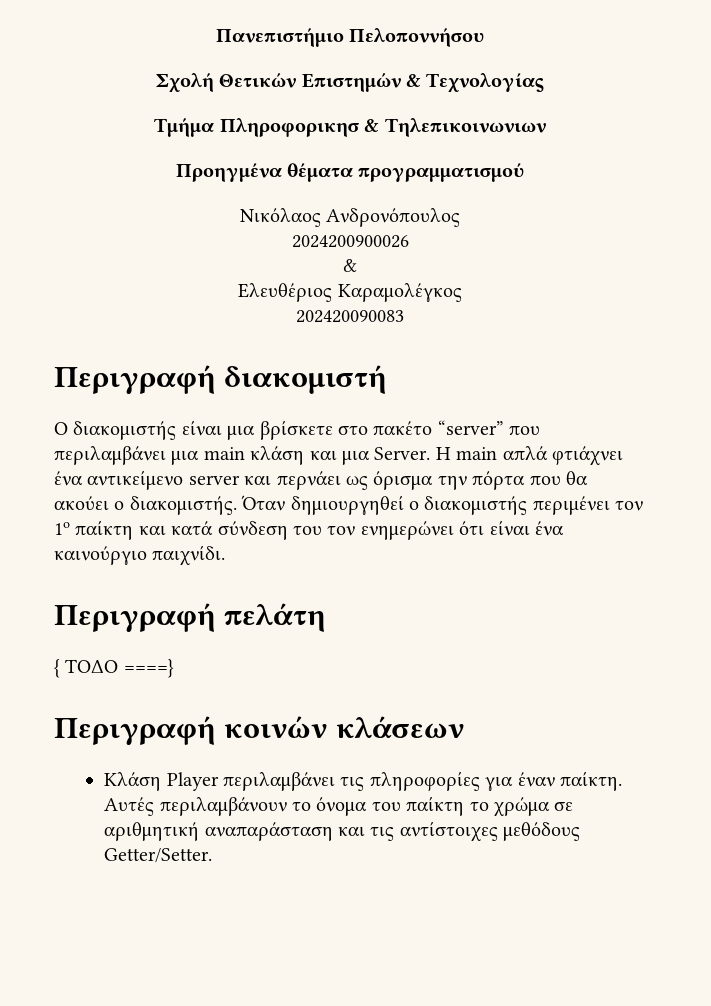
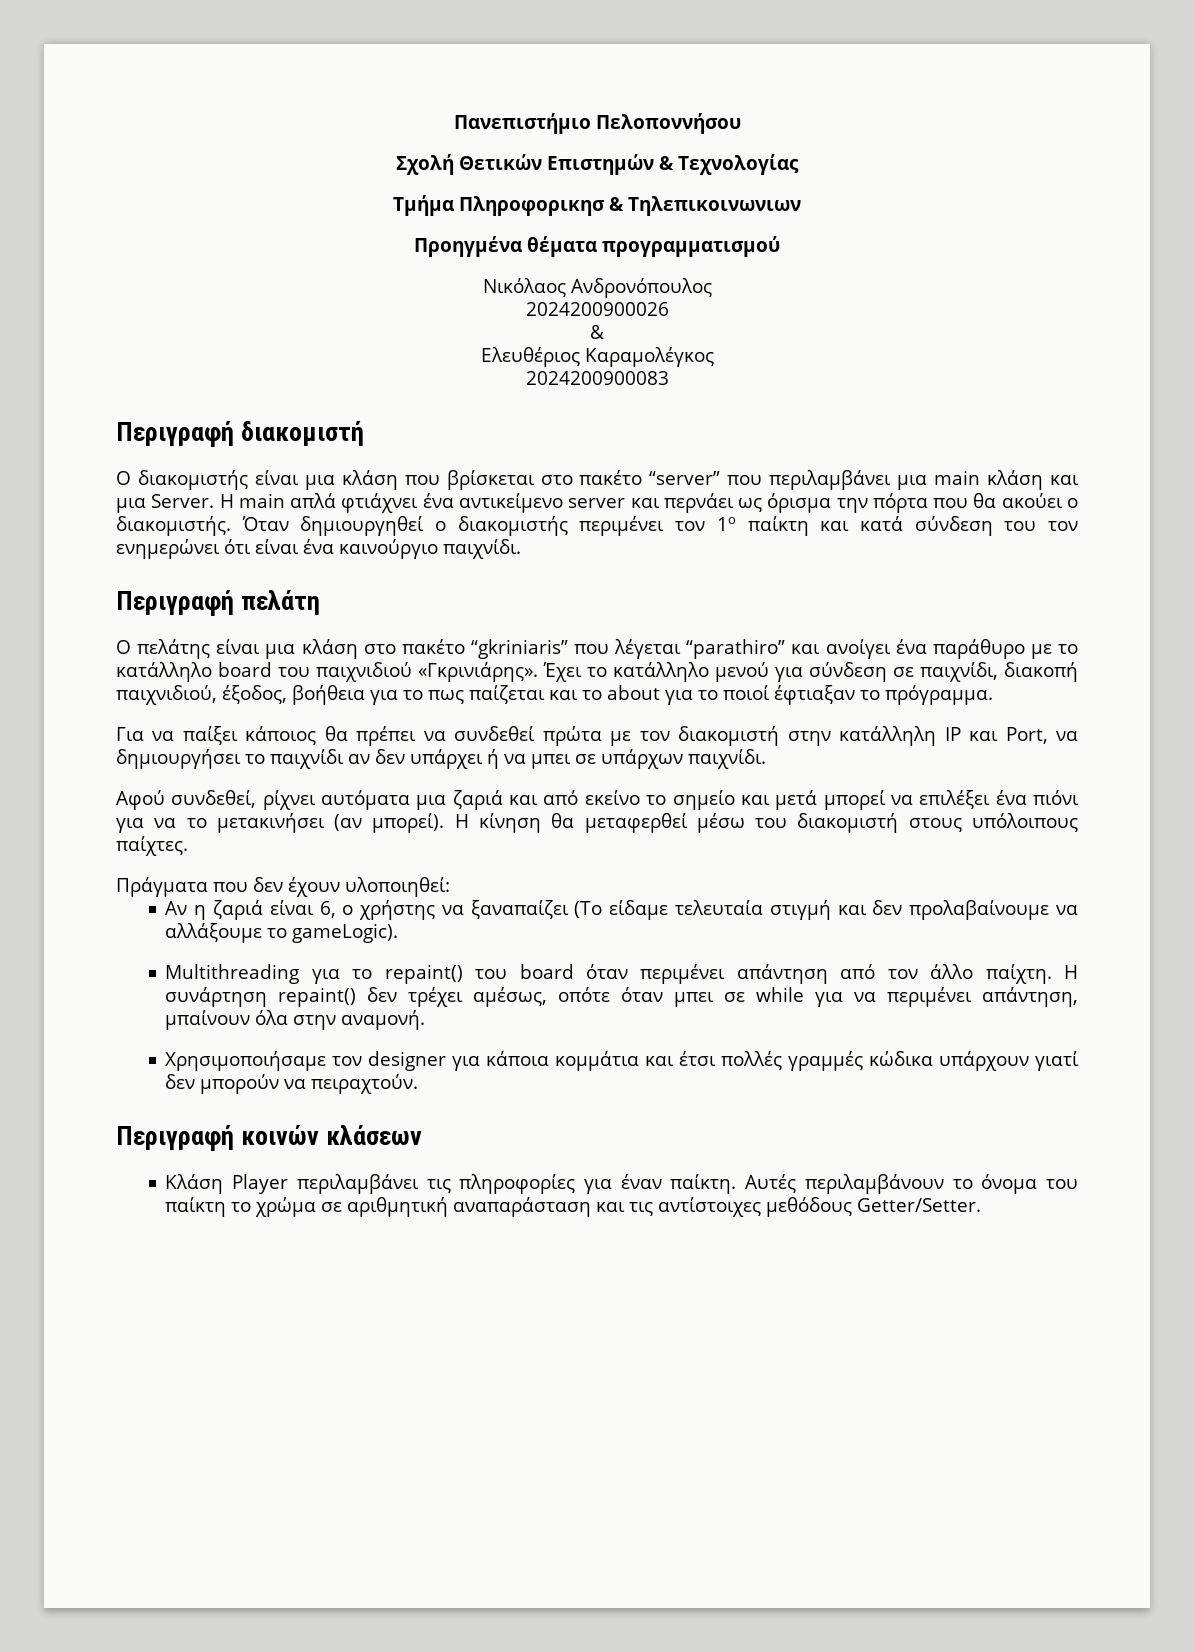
[296,310,404,323] 202420090083 -> [525,371,669,385] 2024200900083
[259,420,333,440] βρίσκετε -> [341,470,535,490] κλάση που βρίσκεται
[54,659,174,678] { ΤΟΔΟ ====} -> [116,639,1078,659] [116,662,1078,682] [116,685,993,705] [116,726,1079,746] [116,749,766,769] [116,790,1080,810] [116,813,1079,833] [116,836,188,856] [116,877,450,897] [165,900,1079,920] [165,923,399,943] [165,964,1078,984] [165,987,1079,1007] [165,1010,426,1030] [165,1051,1080,1071] [165,1074,419,1094] Ο πελάτης είναι μια κλάση στο πακέτο “gkriniaris” που λέγεται “parathiro” και ανοίγει ένα παράθυρο με το κατάλληλο board του παιχνιδιού «Γκρινιάρης». Έχει το κατάλληλο μενού για σύνδεση σε παιχνίδι, διακοπή παιχνιδιού, έξοδος, βοήθεια για το πως παίζεται και το about για το ποιοί έφτιαξαν το πρόγραμμα. // Για να παίξει κάποιος θα πρέπει να συνδεθεί πρώτα με τον διακομιστή στην κατάλληλη IP και Port, να δημιουργήσει το παιχνίδι αν δεν υπάρχει ή να μπει σε υπάρχων παιχνίδι. // Αφού συνδεθεί, ρίχνει αυτόματα μια ζαριά και από εκείνο το σημείο και μετά μπορεί να επιλέξει ένα πιόνι για να το μετακινήσει (αν μπορεί). Η κίνηση θα μεταφερθεί μέσω του διακομιστή στους υπόλοιπους παίχτες. // Πράγματα που δεν έχουν υλοποιηθεί: // Αν η ζαριά είναι 6, ο χρήστης να ξαναπαίζει (Το είδαμε τελευταία στιγμή και δεν προλαβαίνουμε να αλλάξουμε το gameLogic). // Multithreading για το repaint() του board όταν περιμένει απάντηση από τον άλλο παίχτη. Η συνάρτηση repaint() δεν τρέχει αμέσως, οπότε όταν μπει σε while για να περιμένει απάντηση, μπαίνουν όλα στην αναμονή. // Χρησιμοποιήσαμε τον designer για κάποια κομμάτια και έτσι πολλές γραμμές κώδικα υπάρχουν γιατί δεν μπορούν να πειραχτούν.

